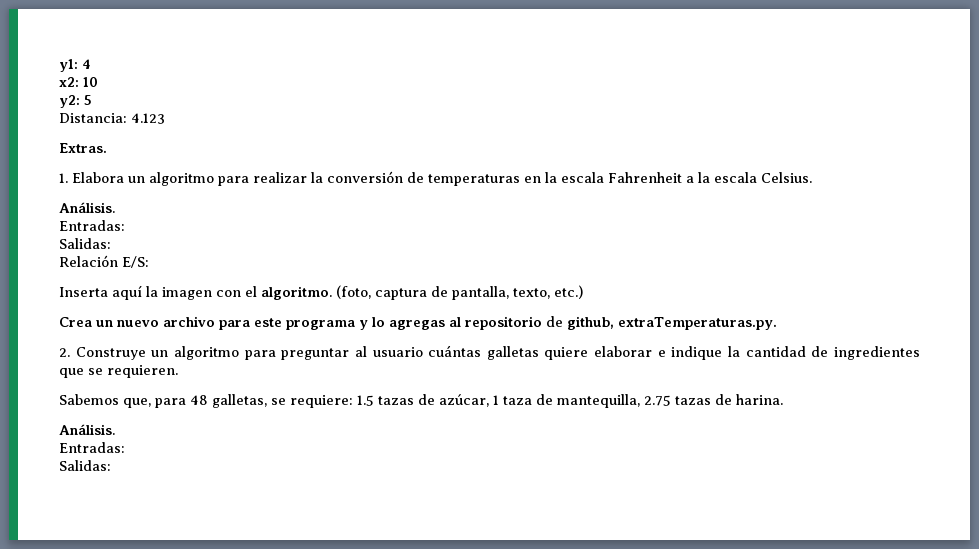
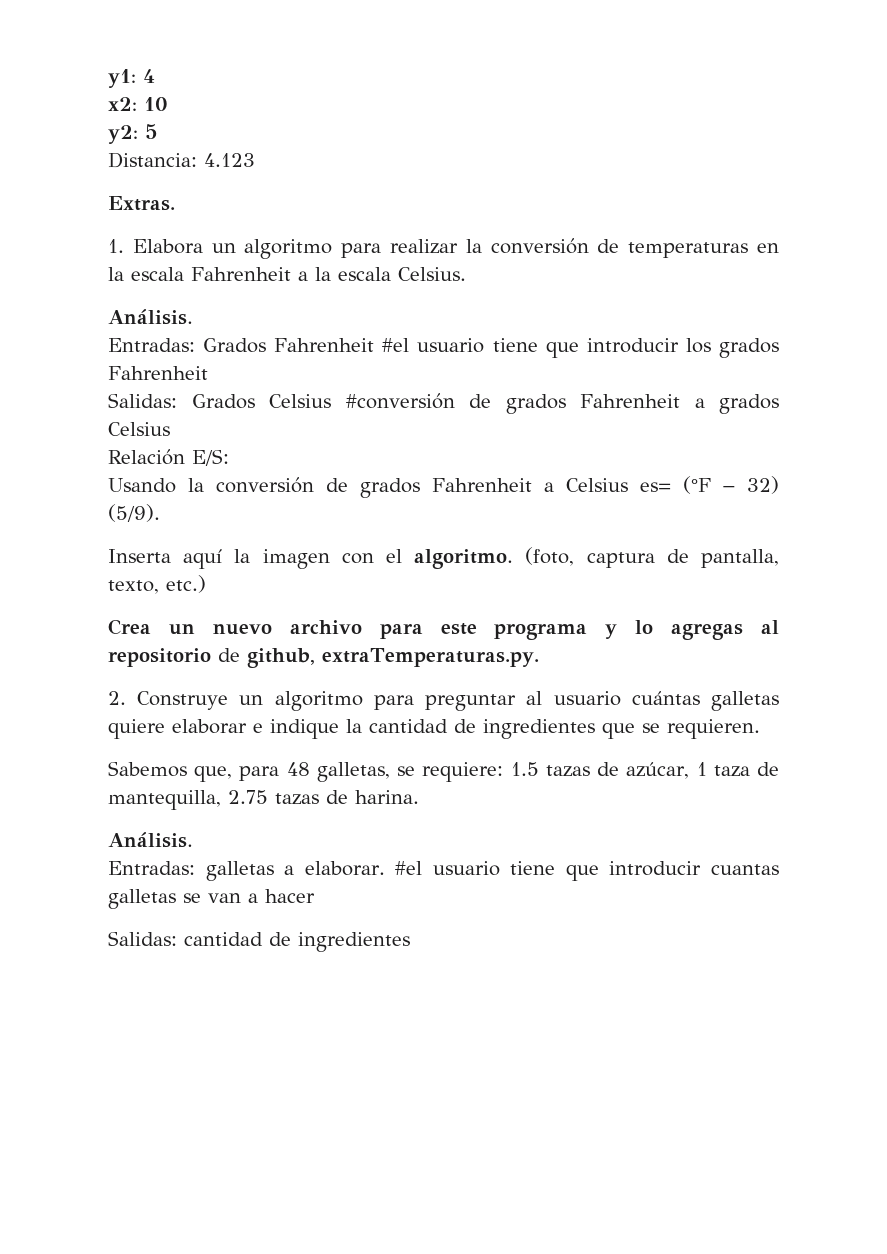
[59,238,111,249] [59,255,149,268] // Salidas: // Relación E/S: -> [203,338,779,358] [108,366,208,380] [108,393,779,414] [108,422,170,436] [108,449,229,466] [108,476,779,498] [108,504,160,522] Grados Fahrenheit #el usuario tiene que introducir los grados Fahrenheit // Salidas: Grados Celsius #conversión de grados Fahrenheit a grados Celsius // Relación E/S: // Usando la conversión de grados Fahrenheit a Celsius es= (°F − 32) (5/9).
[59,460,111,471] // Salidas: -> [205,861,780,881] [108,889,315,909] [108,931,410,952] galletas a elaborar. #el usuario tiene que introducir cuantas galletas se van a hacer // Salidas: cantidad de ingredientes

